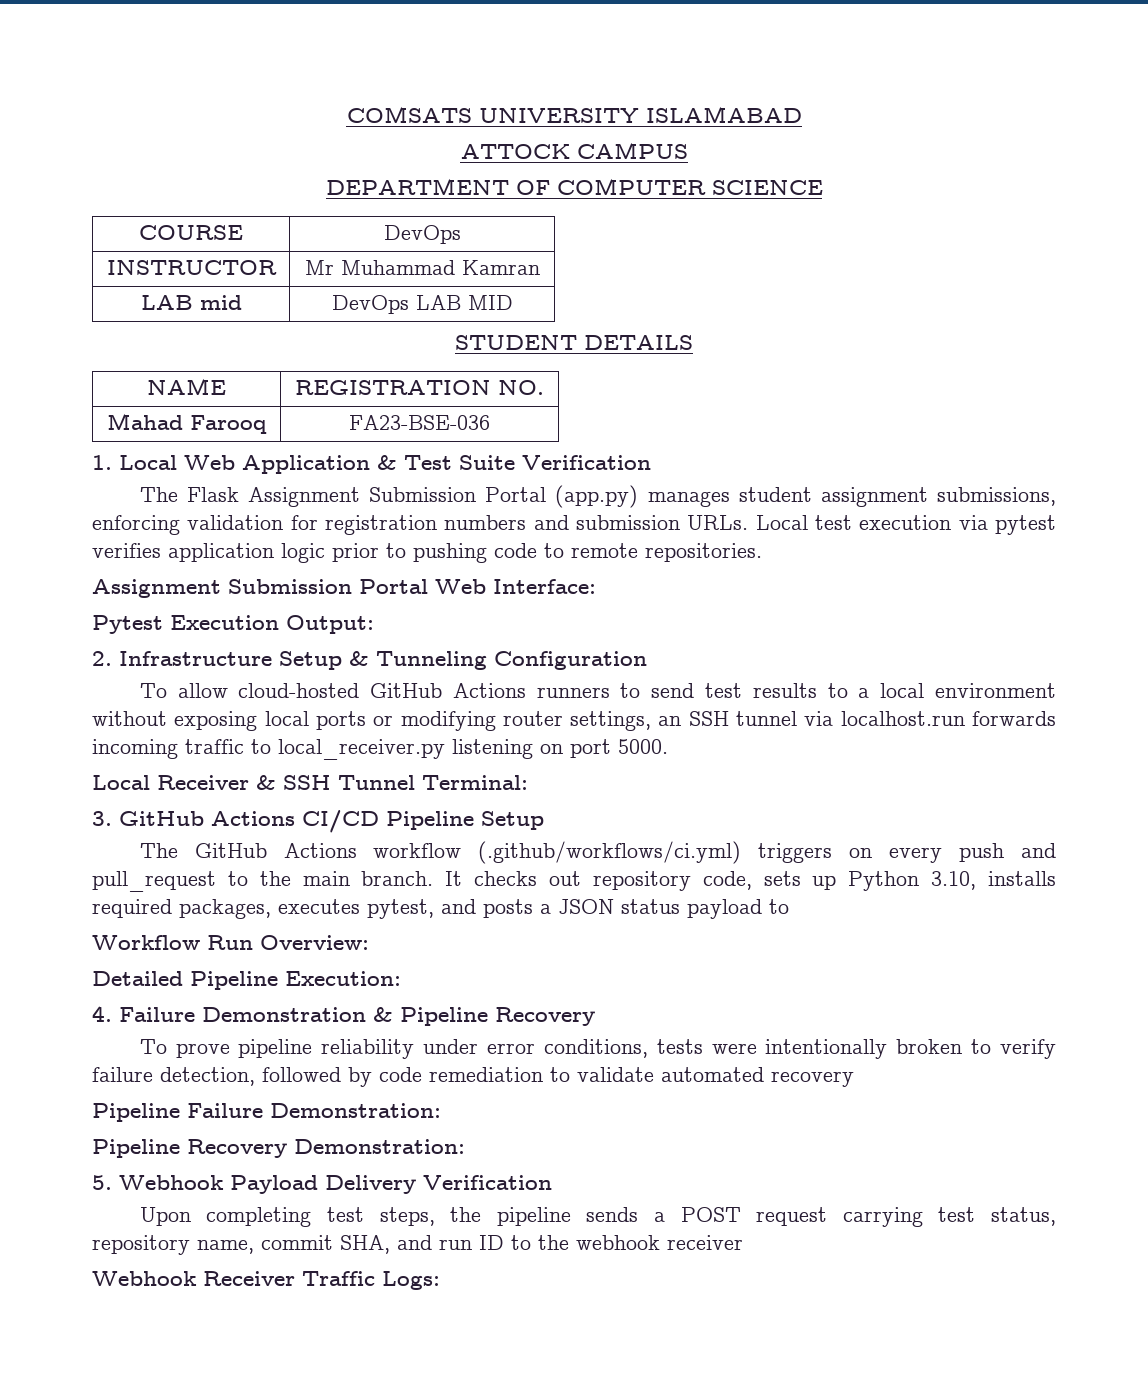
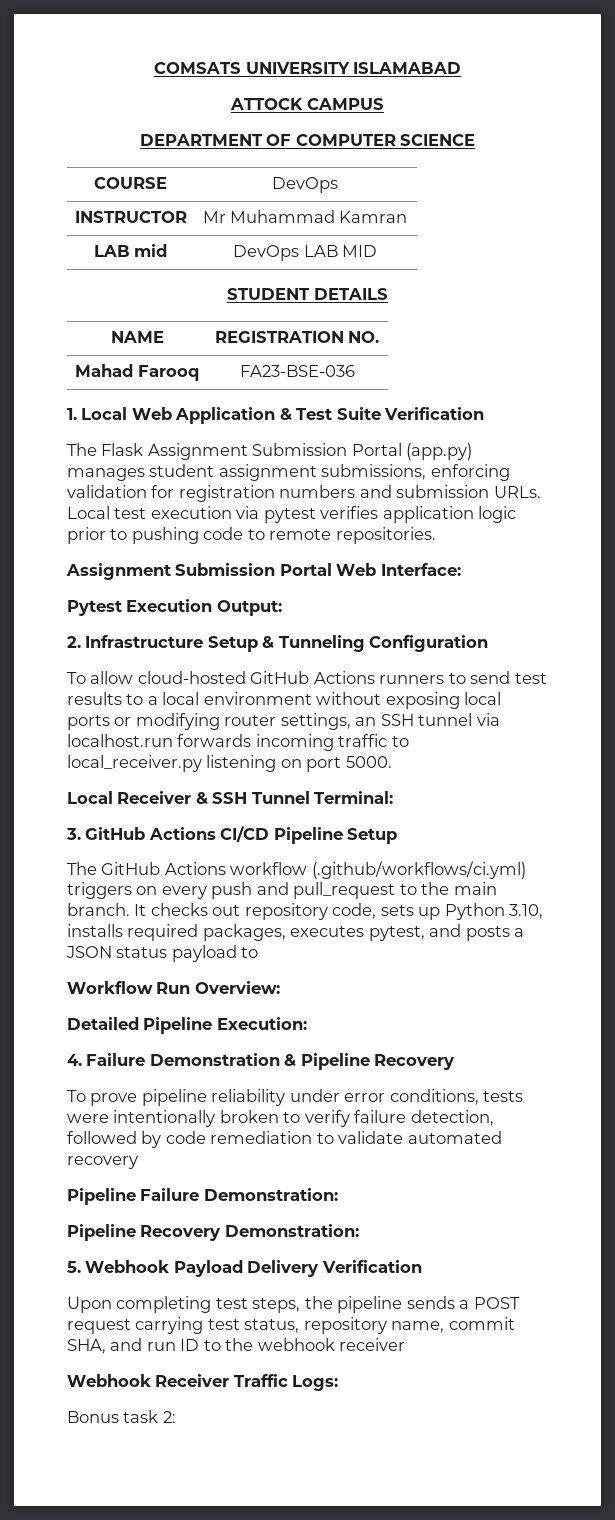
(440, 1280) none -> [67,1410,176,1423] // Bonus task 2:

